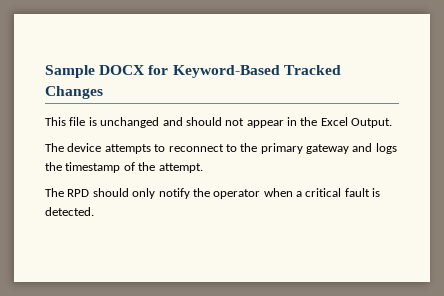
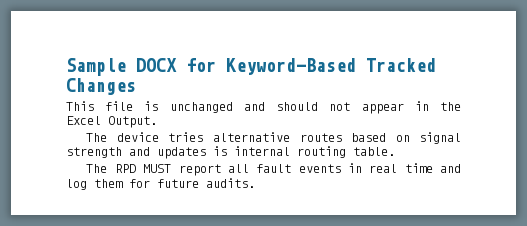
[104,143,397,154] [45,162,203,173] [45,188,381,199] [45,207,94,216] attempts to reconnect to the primary gateway and logs the timestamp of the attempt. // The RPD should only notify the operator when a critical fault is detected. -> [168,132,461,144] [66,146,395,159] [86,163,462,176] [66,178,255,190] tries alternative routes based on signal strength and updates is internal routing table. // The RPD MUST report all fault events in real time and log them for future audits.

